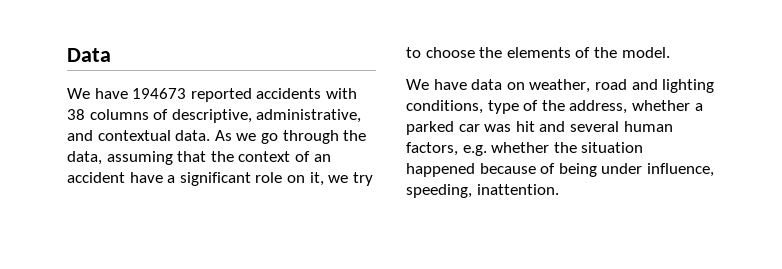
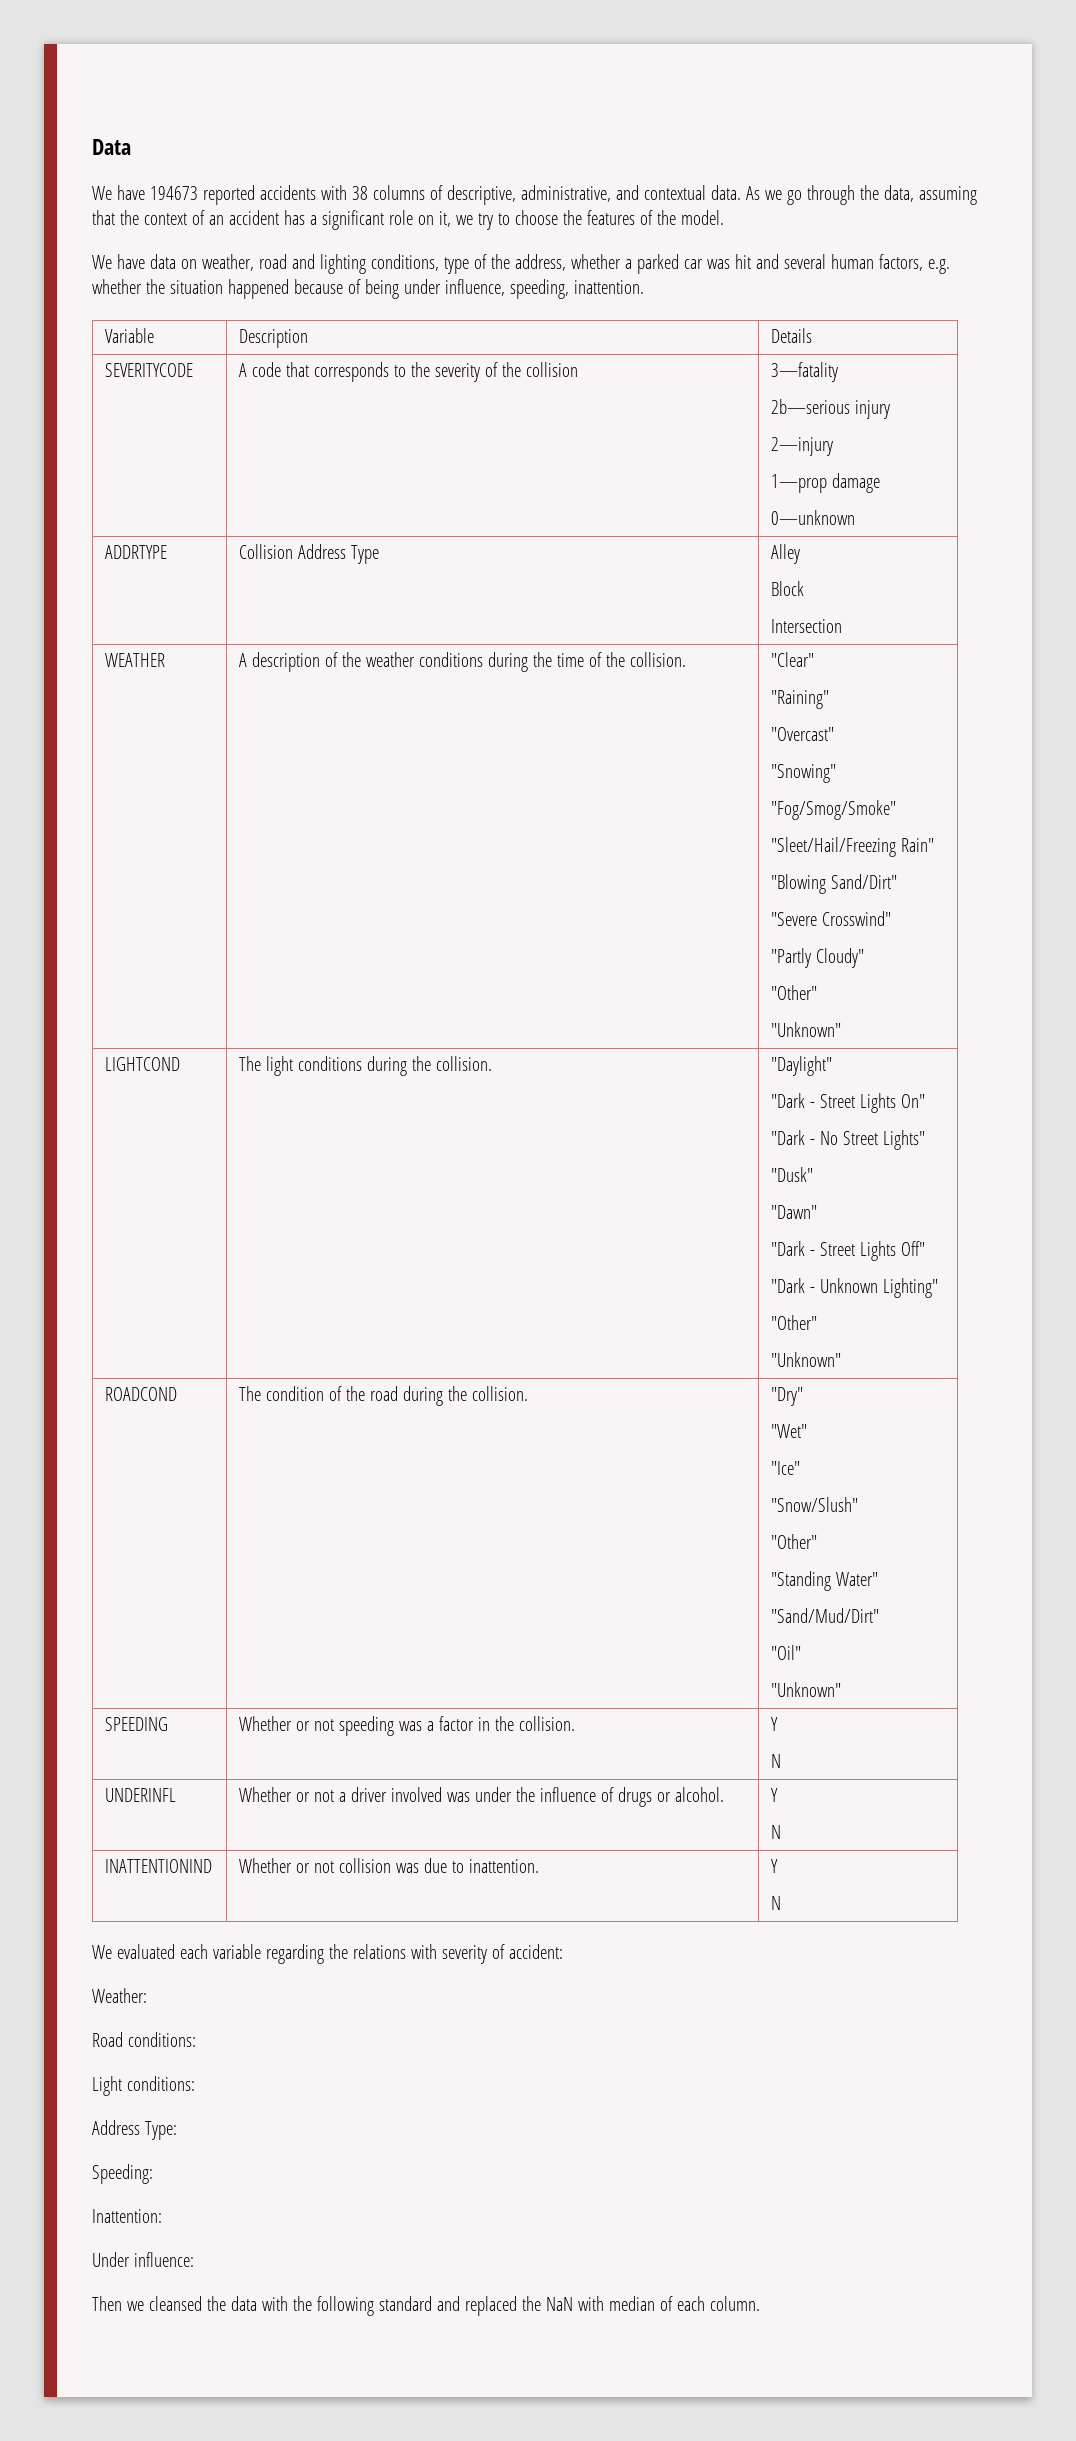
[129,172,163,183] have -> [283,210,305,225] has
[506,47,571,58] elements -> [586,210,635,225] features
(559, 189) none -> [105,328,155,343] [239,329,309,348] [771,328,813,343] [105,363,194,377] [239,362,579,382] [771,362,839,382] [771,399,891,419] [771,437,834,456] [771,473,881,493] [771,510,856,525] [105,545,168,559] [239,544,380,564] [771,544,801,564] [771,581,805,596] [771,619,843,633] [105,653,166,667] [239,652,687,672] [771,652,815,667] [771,690,830,709] [771,727,835,741] [771,764,837,783] [771,800,897,820] [771,837,935,857] [771,874,898,894] [771,911,892,926] [771,948,865,968] [771,985,818,1000] [771,1022,842,1037] [105,1057,181,1071] [239,1056,493,1076] [771,1056,833,1076] [771,1093,926,1113] [771,1130,926,1150] [771,1167,814,1182] [771,1205,818,1219] [771,1241,926,1261] [771,1278,939,1298] [771,1315,818,1330] [771,1352,842,1367] [105,1387,178,1401] [239,1386,529,1406] [771,1387,804,1406] [771,1424,808,1438] [771,1461,801,1475] [771,1497,859,1512] [771,1534,818,1549] [771,1571,879,1591] [771,1608,880,1623] [771,1645,802,1660] [771,1682,842,1697] [105,1717,169,1731] [239,1716,576,1736] [771,1717,779,1731] [771,1754,782,1768] [105,1788,177,1802] [239,1787,725,1807] [771,1788,779,1802] [771,1825,782,1839] [105,1859,213,1873] [239,1858,540,1873] [771,1859,779,1873] [771,1896,782,1910] [92,1944,563,1964] [92,1988,147,2003] [92,2032,196,2047] [92,2076,195,2096] [92,2120,177,2140] [92,2164,153,2184] [92,2209,162,2223] [92,2252,194,2267] [92,2296,760,2316] // Variable | Description | Details // SEVERITYCODE | A code that corresponds to the severity of the collision | 3—fatality // 2b—serious injury // 2—injury // 1—prop damage // 0—unknown // ADDRTYPE | Collision Address Type | Alley // Block // Intersection // WEATHER | A description of the weather conditions during the time of the collision. | "Clear" // "Raining" // "Overcast" // "Snowing" // "Fog/Smog/Smoke" // "Sleet/Hail/Freezing Rain" // "Blowing Sand/Dirt" // "Severe Crosswind" // "Partly Cloudy" // "Other" // "Unknown" // LIGHTCOND | The light conditions during the collision. | "Daylight" // "Dark - Street Lights On" // "Dark - No Street Lights" // "Dusk" // "Dawn" // "Dark - Street Lights Off" // "Dark - Unknown Lighting" // "Other" // "Unknown" // ROADCOND | The condition of the road during the collision. | "Dry" // "Wet" // "Ice" // "Snow/Slush" // "Other" // "Standing Water" // "Sand/Mud/Dirt" // "Oil" // "Unknown" // SPEEDING | Whether or not speeding was a factor in the collision. | Y // N // UNDERINFL | Whether or not a driver involved was under the influence of drugs or alcohol. | Y // N // INATTENTIONIND | Whether or not collision was due to inattention. | Y // N // We evaluated each variable regarding the relations with severity of accident: // Weather: // Road conditions: // Light conditions: // Address Type: // Speeding: // Inattention: // Under influence: // Then we cleansed the data with the following standard and replaced the NaN with median of each column.

